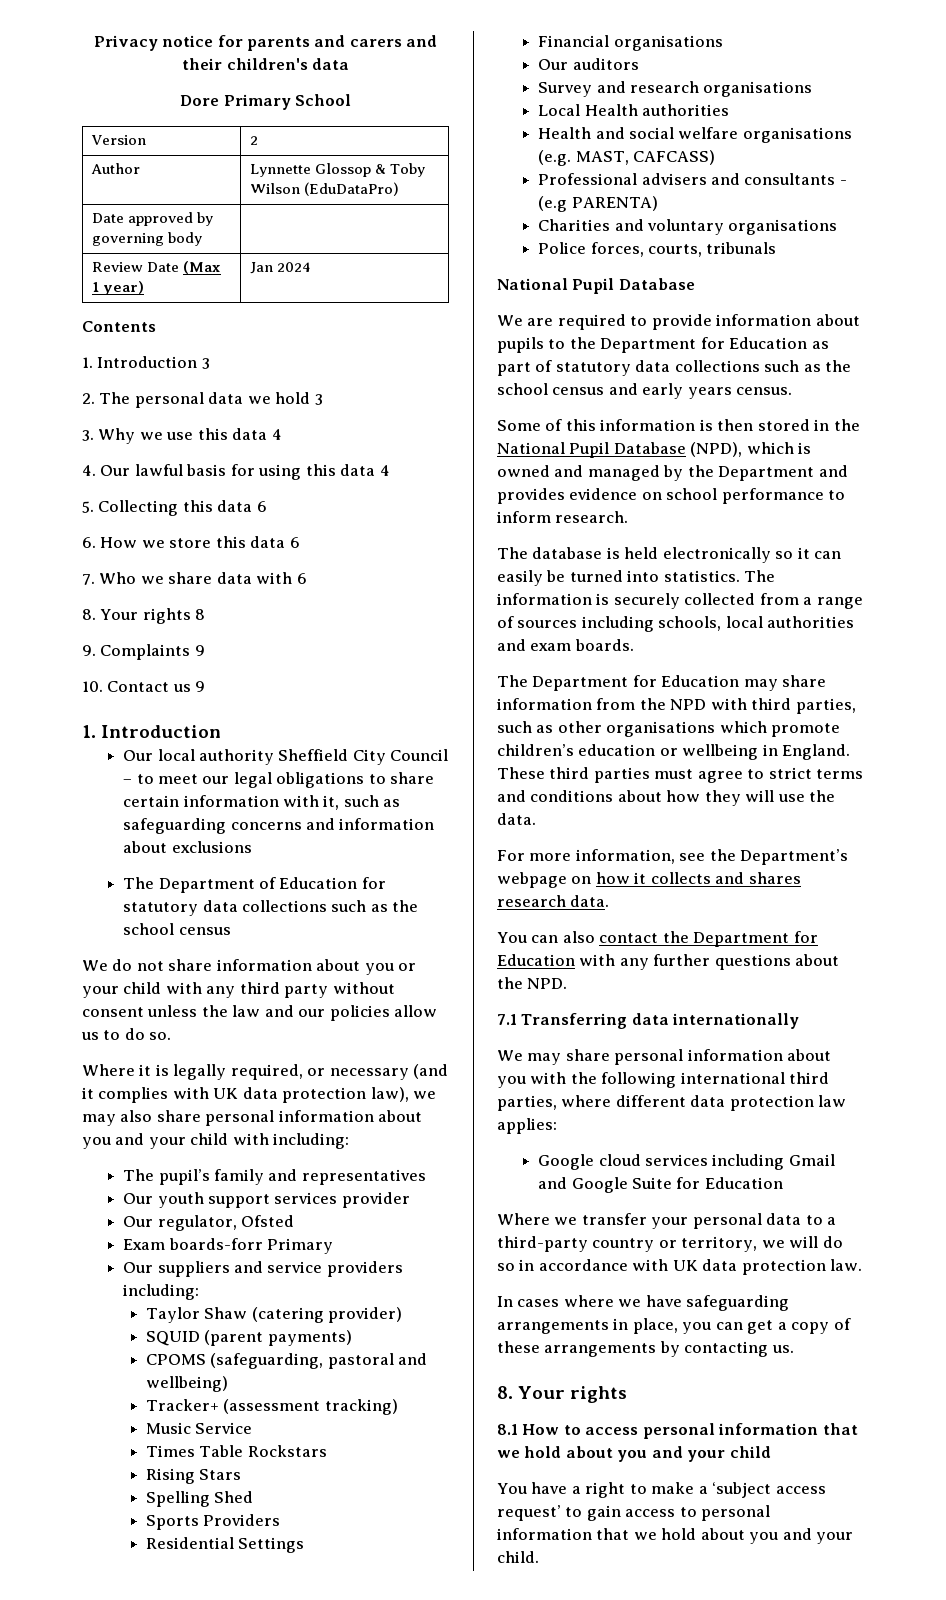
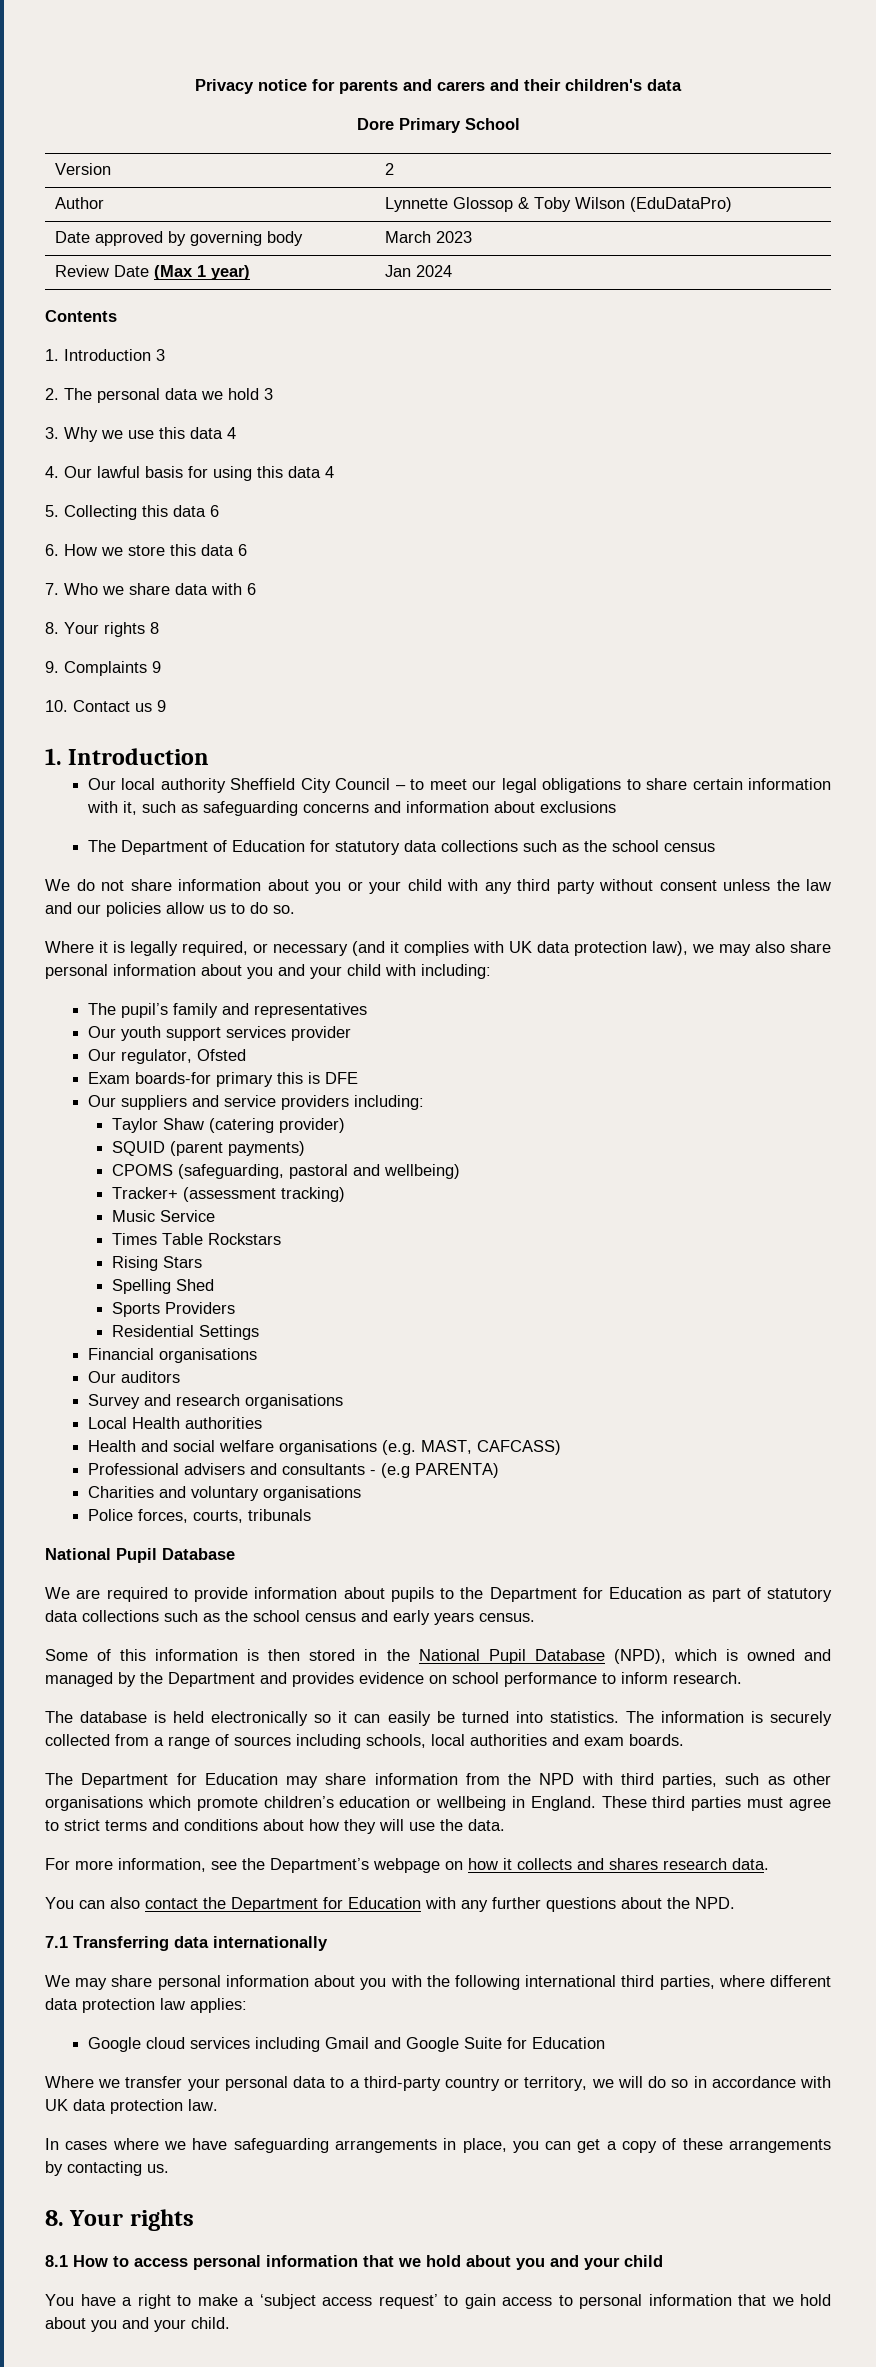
(203, 239) none -> [384,231,472,243] March 2023
[168,1238,333,1254] boards-forr Primary -> [134,1072,358,1087] boards-for primary this is DFE

